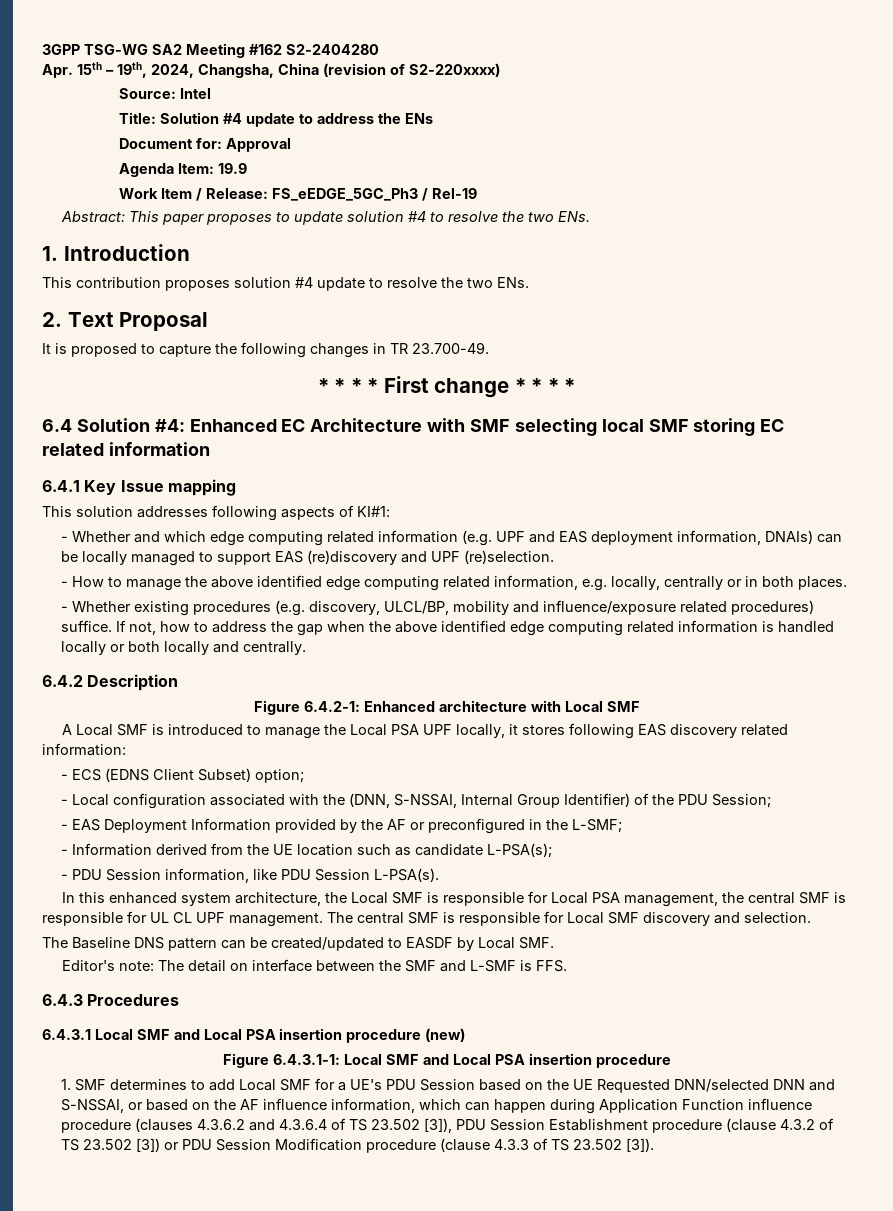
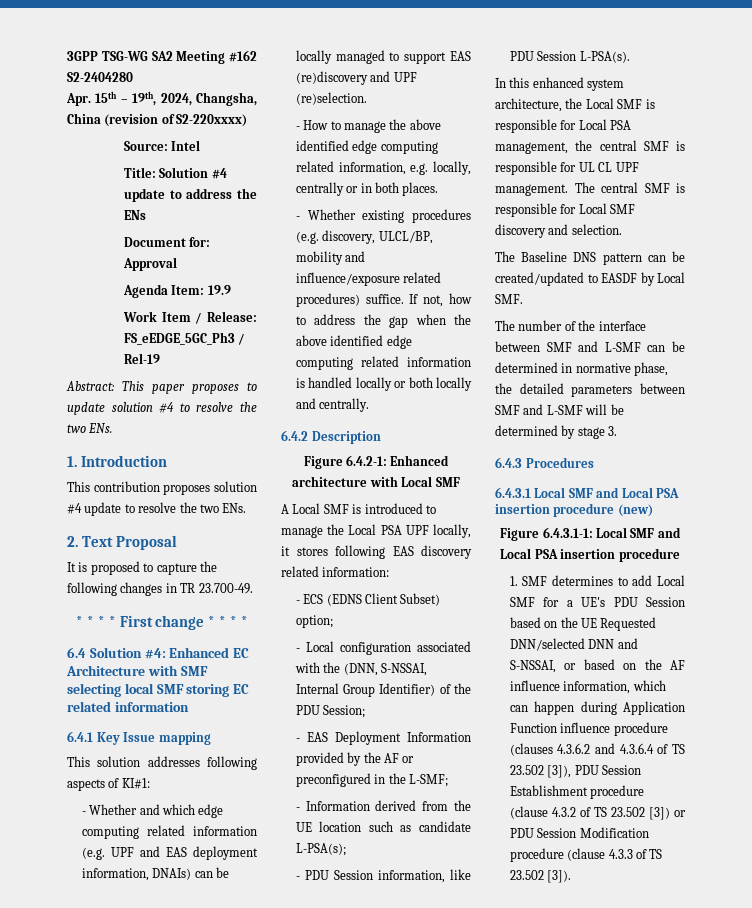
[62,960,249,972] Editor's note: The detail on -> [495,320,596,331] The number of the
[379,960,568,972] the SMF and L-SMF is FFS. -> [546,341,685,352] [495,362,669,376] [495,383,685,397] [495,404,624,415] [495,425,618,439] SMF and L-SMF can be determined in normative phase, the detailed parameters between SMF and L-SMF will be determined by stage 3.

